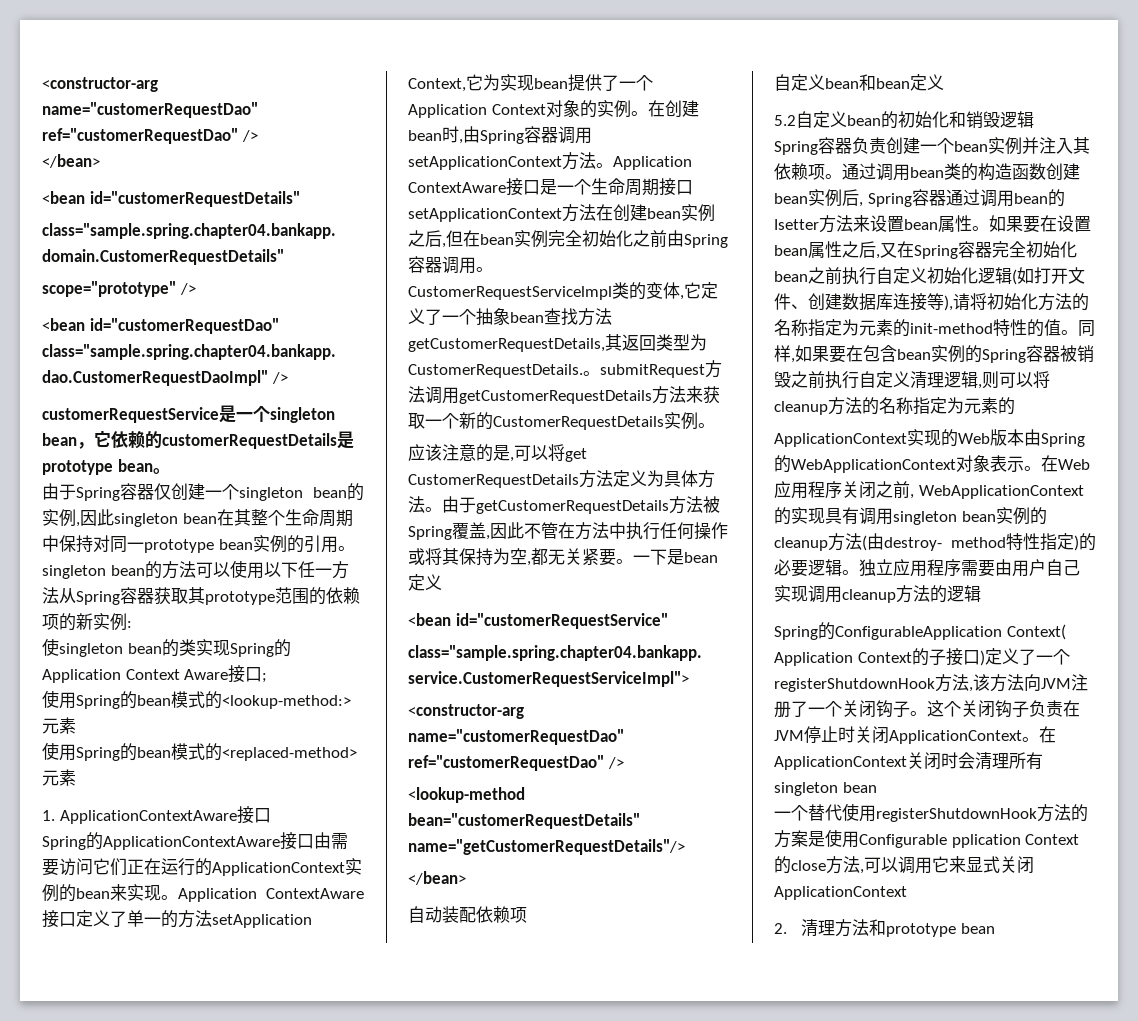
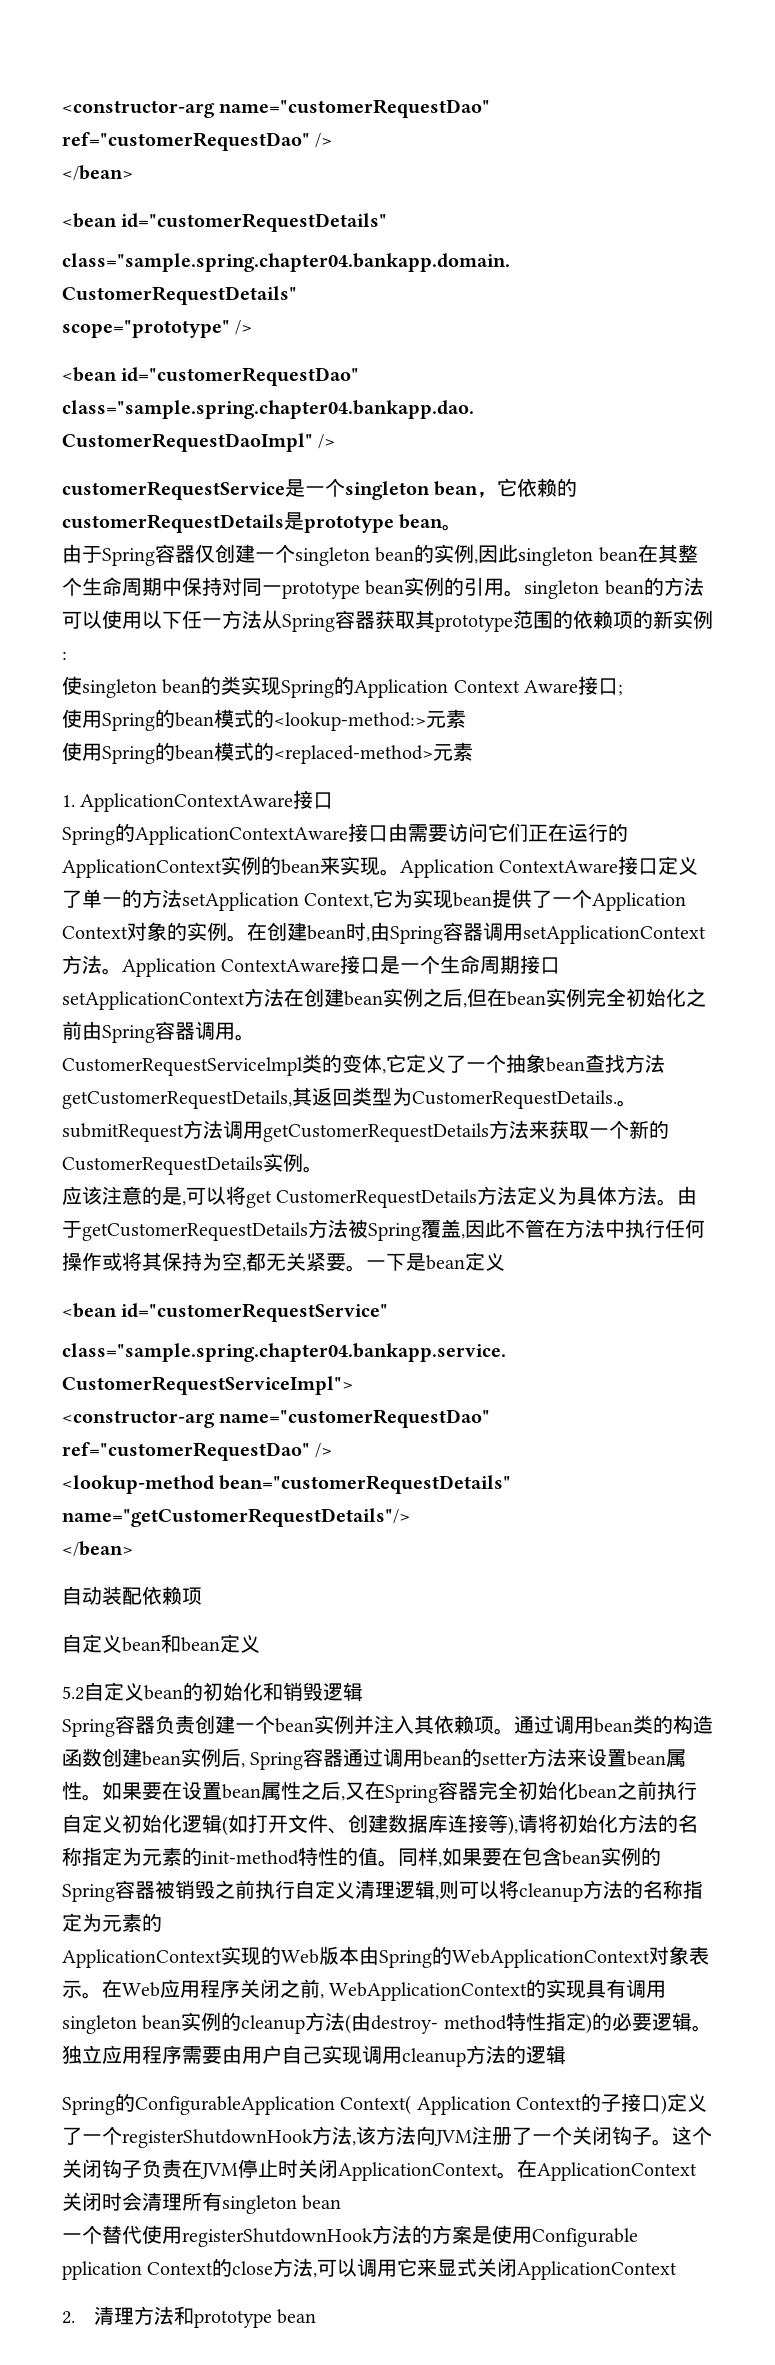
[774,219,819,230] Isetter -> [482,1752,529,1765] setter

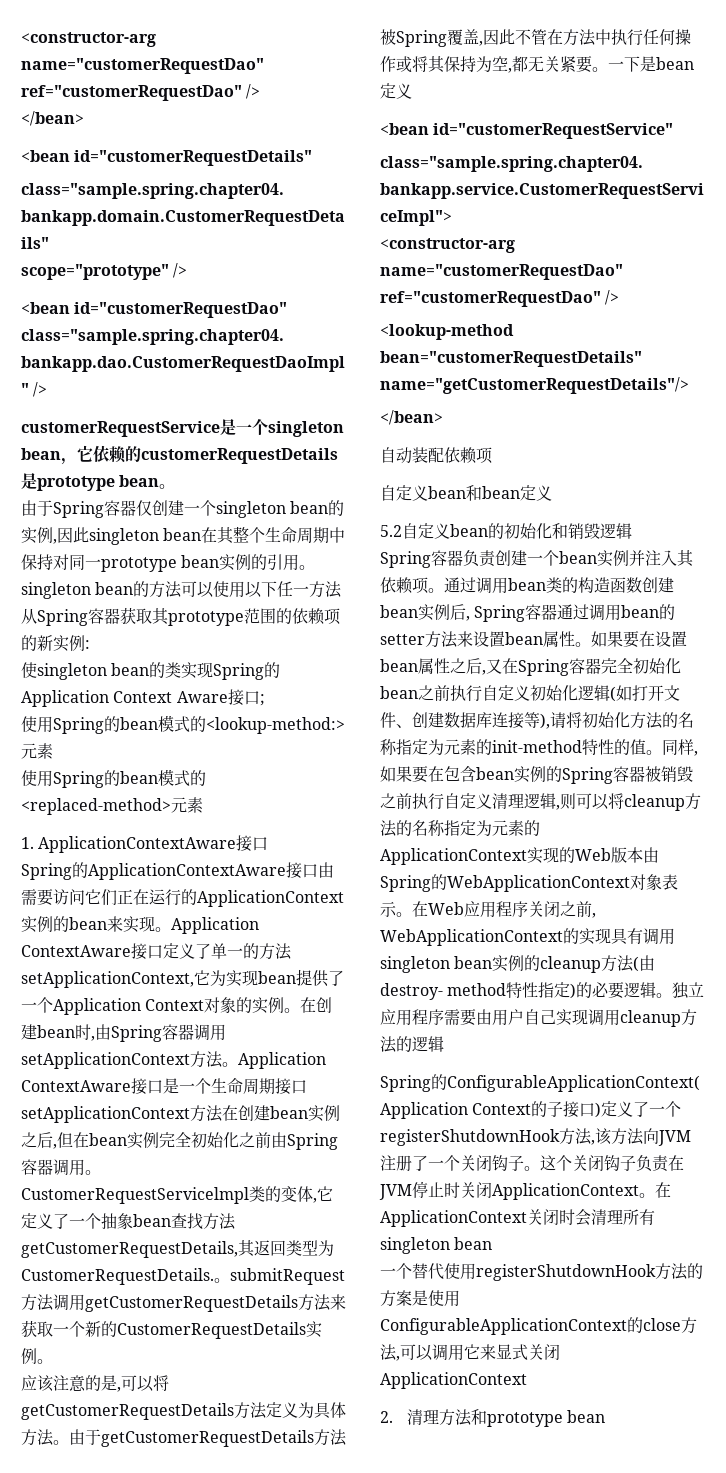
[182,892,374,911] setApplication Context, -> [21,971,194,988] setApplicationContext,
[246,1189,478,1208] get CustomerRequestDetails -> [21,1403,234,1420] getCustomerRequestDetails
[135,2095,412,2115] ConfigurableApplication Context( -> [447,1075,700,1092] ConfigurableApplicationContext(
[532,2228,638,2247] [62,2261,214,2280] Configurable pplication Context -> [380,1318,627,1335] ConfigurableApplicationContext

